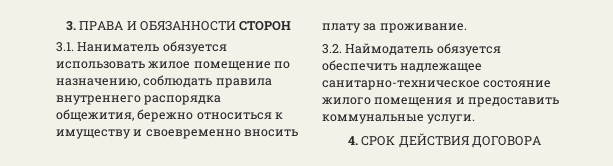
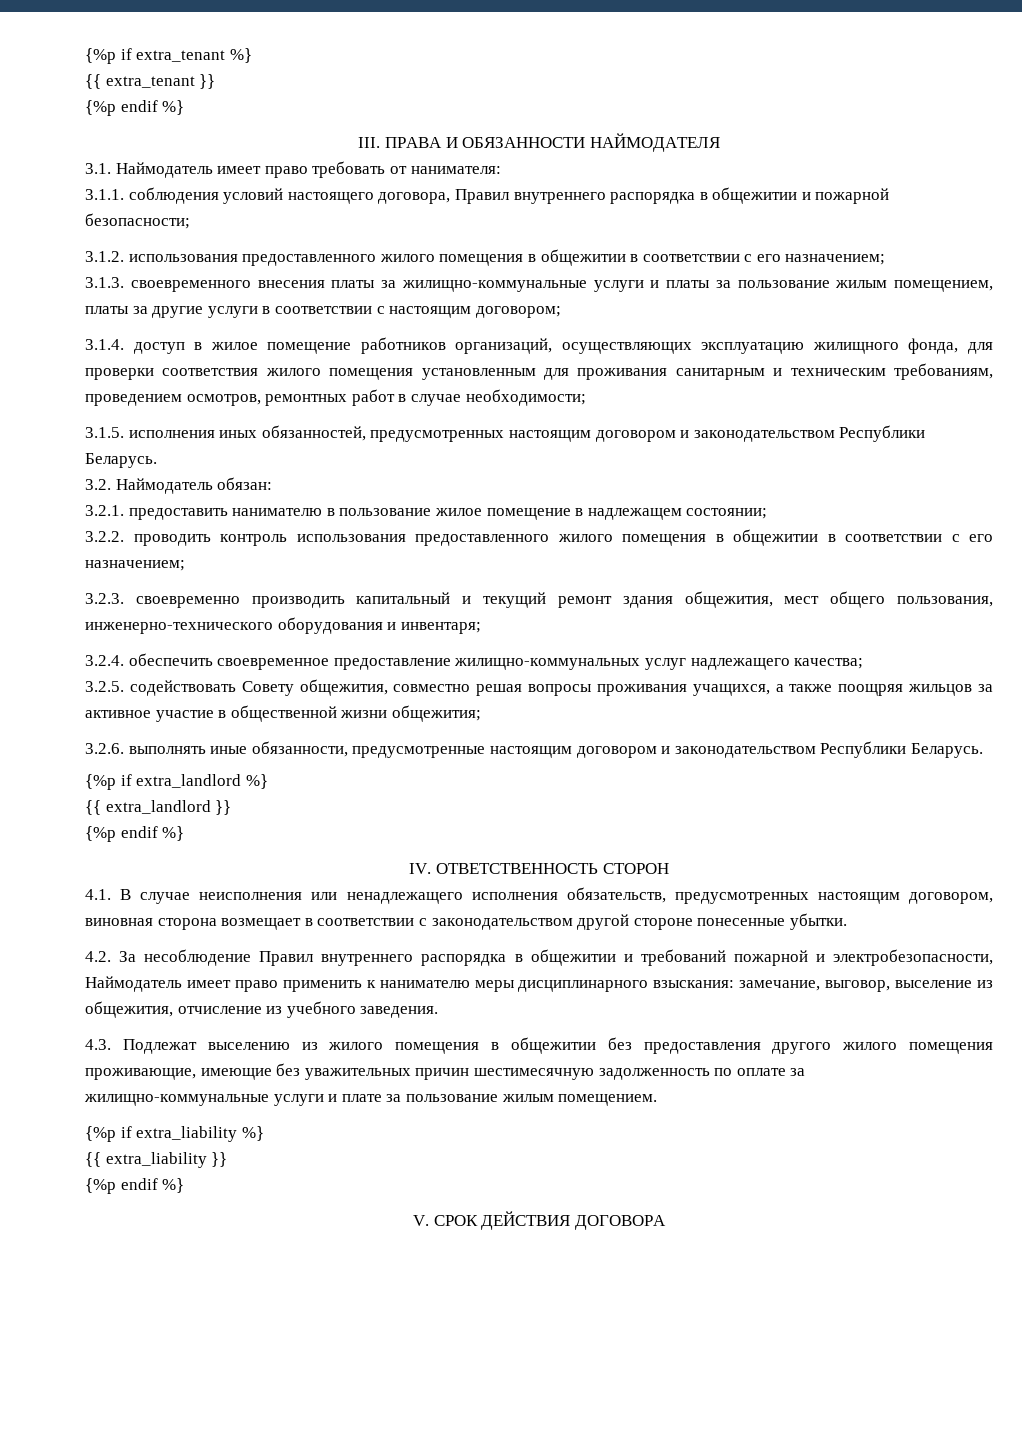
[65,21,76,31] 3. -> [85,48,252,64] [85,74,216,89] [85,100,185,116] [358,137,381,148] {%p if extra_tenant %} // {{ extra_tenant }} // {%p endif %} // III.
[239,21,292,31] СТОРОН -> [589,133,720,152] НАЙМОДАТЕЛЯ
[77,41,227,54] [56,61,291,70] [56,75,272,88] [56,95,222,105] [56,109,284,122] [56,129,299,139] [322,23,467,33] [322,43,501,56] [322,60,483,72] [322,80,552,90] [322,97,560,107] [322,114,476,124] [347,136,358,145] Наниматель обязуется использовать жилое помещение по назначению, соблюдать правила внутреннего распорядка общежития, бережно относиться к имуществу и своевременно вносить плату за проживание. // 3.2. Наймодатель обязуется обеспечить надлежащее санитарно-техническое состояние жилого помещения и предоставить коммунальные услуги. // 4. -> [115,161,501,178] [85,187,890,204] [85,213,190,229] [85,249,886,266] [85,277,993,292] [85,306,561,318] [85,337,993,354] [85,363,993,380] [85,389,586,406] [85,425,926,442] [85,453,157,468] [85,477,273,494] [85,505,768,520] [85,529,993,546] [85,560,185,571] [85,591,994,608] [85,617,481,634] [85,653,864,670] [85,679,993,696] [85,705,481,722] [85,741,983,758] [85,774,268,790] [85,800,232,815] [85,826,185,842] [409,863,669,874] [85,887,994,904] [85,913,847,930] [85,949,994,966] [85,976,993,992] [85,1001,439,1018] [85,1037,994,1054] [85,1063,806,1080] [84,1094,658,1106] [85,1126,264,1142] [85,1152,228,1168] [85,1178,185,1194] [413,1215,430,1226] Наймодатель имеет право требовать от нанимателя: // 3.1.1. соблюдения условий настоящего договора, Правил внутреннего распорядка в общежитии и пожарной безопасности; // 3.1.2. использования предоставленного жилого помещения в общежитии в соответствии с его назначением; // 3.1.3. своевременного внесения платы за жилищно-коммунальные услуги и платы за пользование жилым помещением, платы за другие услуги в соответствии с настоящим договором; // 3.1.4. доступ в жилое помещение работников организаций, осуществляющих эксплуатацию жилищного фонда, для проверки соответствия жилого помещения установленным для проживания санитарным и техническим требованиям, проведением осмотров, ремонтных работ в случае необходимости; // 3.1.5. исполнения иных обязанностей, предусмотренных настоящим договором и законодательством Республики Беларусь. // 3.2. Наймодатель обязан: // 3.2.1. предоставить нанимателю в пользование жилое помещение в надлежащем состоянии; // 3.2.2. проводить контроль использования предоставленного жилого помещения в общежитии в соответствии с его назначением; // 3.2.3. своевременно производить капитальный и текущий ремонт здания общежития, мест общего пользования, инженерно-технического оборудования и инвентаря; // 3.2.4. обеспечить своевременное предоставление жилищно-коммунальных услуг надлежащего качества; // 3.2.5. содействовать Совету общежития, совместно решая вопросы проживания учащихся, а также поощряя жильцов за активное участие в общественной жизни общежития; // 3.2.6. выполнять иные обязанности, предусмотренные настоящим договором и законодательством Республики Беларусь. // {%p if extra_landlord %} // {{ extra_landlord }} // {%p endif %} // IV. ОТВЕТСТВЕННОСТЬ СТОРОН // 4.1. В случае неисполнения или ненадлежащего исполнения обязательств, предусмотренных настоящим договором, виновная сторона возмещает в соответствии с законодательством другой стороне понесенные убытки. // 4.2. За несоблюдение Правил внутреннего распорядка в общежитии и требований пожарной и электробезопасности, Наймодатель имеет право применить к нанимателю меры дисциплинарного взыскания: замечание, выговор, выселение из общежития, отчисление из учебного заведения. // 4.3. Подлежат выселению из жилого помещения в общежитии без предоставления другого жилого помещения проживающие, имеющие без уважительных причин шестимесячную задолженность по оплате за жилищно-коммунальные услуги и плате за пользование жилым помещением. // {%p if extra_liability %} // {{ extra_liability }} // {%p endif %} // V.

